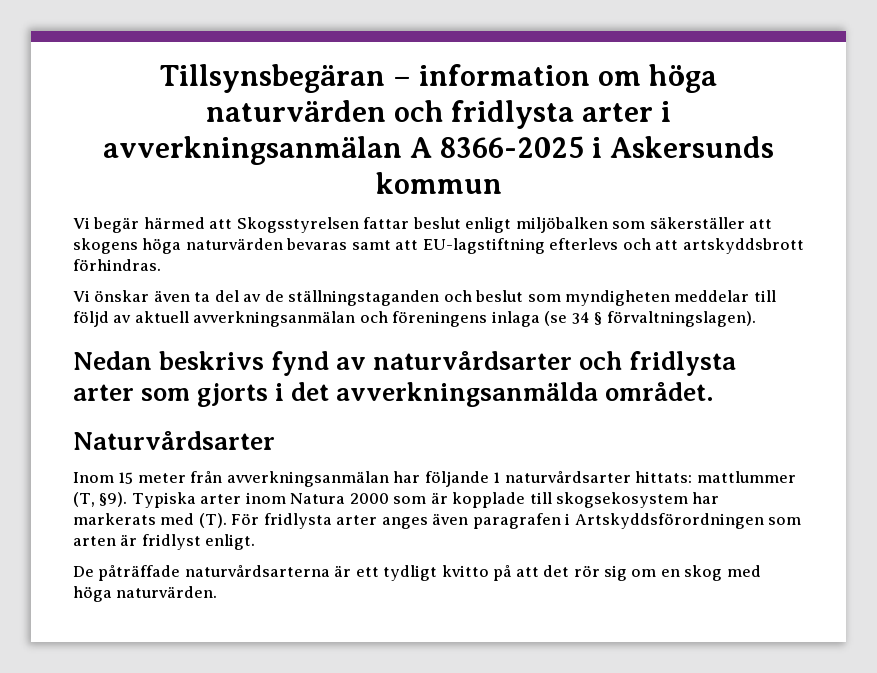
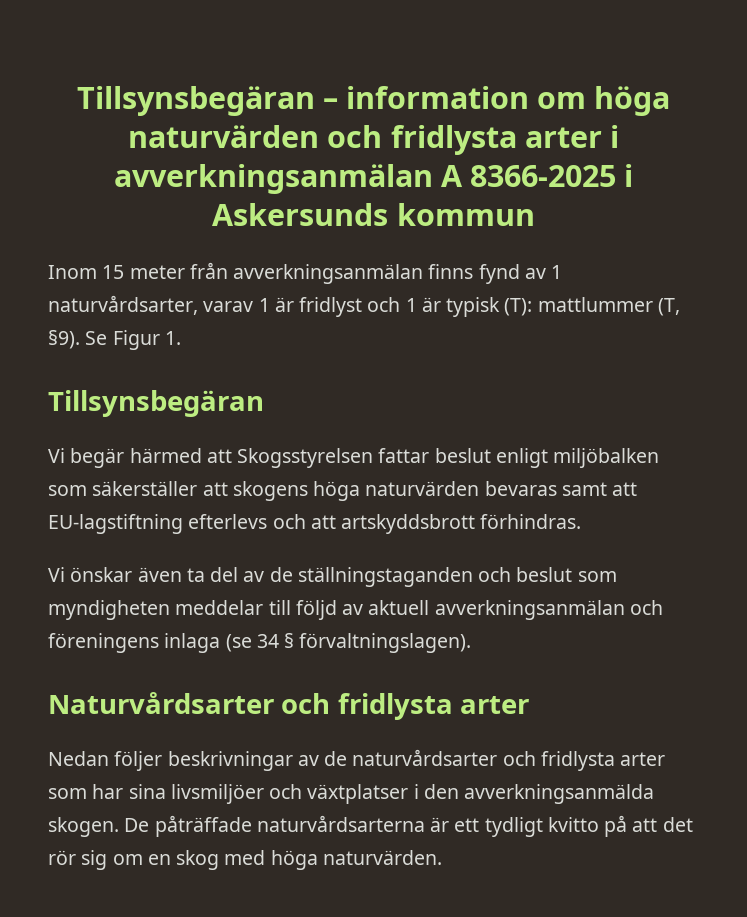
(502, 183) none -> [48,262,563,284] [48,295,680,317] [48,330,181,350] [48,390,264,417] // Inom 15 meter från avverkningsanmälan finns fynd av 1 naturvårdsarter, varav 1 är fridlyst och 1 är typisk (T): mattlummer (T, §9). Se Figur 1. // Tillsynsbegäran
[73,351,367,376] Nedan beskrivs fynd av -> [48,692,530,720] [48,751,348,771] Naturvårdsarter och fridlysta arter // Nedan följer beskrivningar av de
[197,382,715,407] [73,431,275,450] [73,471,796,487] [73,492,720,508] [73,513,802,529] [73,534,256,550] gjorts i det avverkningsanmälda området. // Naturvårdsarter // Inom 15 meter från avverkningsanmälan har följande 1 naturvårdsarter hittats: mattlummer (T, §9). Typiska arter inom Natura 2000 som är kopplade till skogsekosystem har markerats med (T). För fridlysta arter anges även paragrafen i Artskyddsförordningen som arten är fridlyst enligt. // -> [92,784,655,804] [48,817,119,837] har sina livsmiljöer och växtplatser i den avverkningsanmälda skogen.

